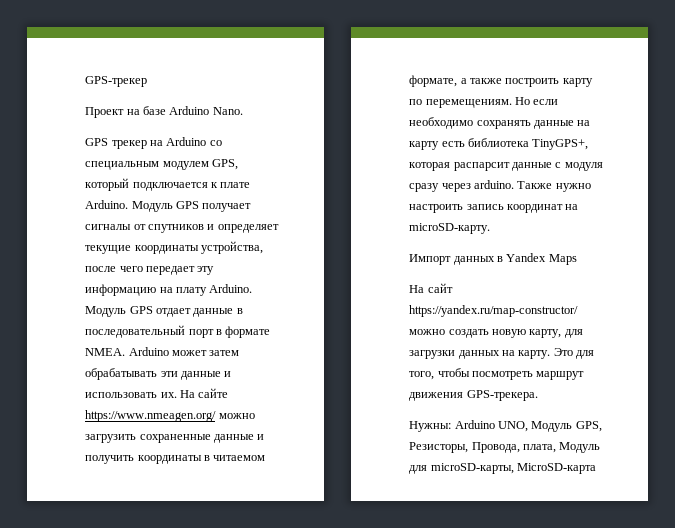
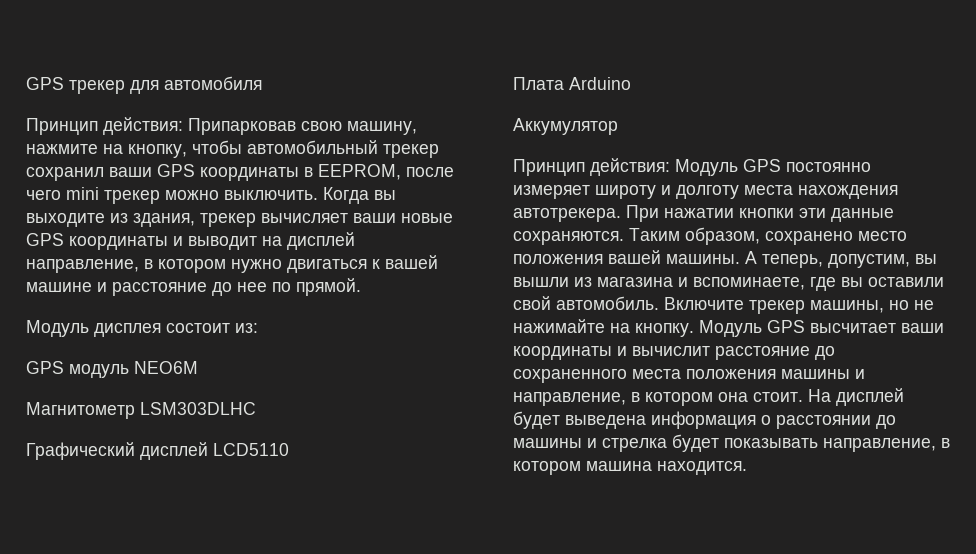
[85,76,148,87] [85,106,243,118] [85,137,222,149] [85,159,238,170] [85,178,251,191] [85,200,252,212] [85,224,279,233] [85,241,263,254] [85,266,215,275] [85,284,253,296] [85,306,243,317] [85,325,271,338] [85,347,240,356] [85,368,232,380] [85,388,229,398] [85,410,255,422] [85,434,265,443] [85,455,266,464] [409,75,593,87] [409,97,559,108] [409,117,591,129] [409,138,589,150] [409,162,603,171] [409,180,591,192] [409,204,579,213] [409,223,491,234] [409,253,577,265] [409,283,453,293] [409,305,579,317] [409,329,583,338] [409,348,595,359] [409,368,585,380] [409,390,538,401] [409,420,602,432] [409,442,601,453] [409,463,596,474] GPS-трекер // Проект на базе Arduino Nano. // GPS трекер на Arduino со специальным модулем GPS, который подключается к плате Arduino. Модуль GPS получает сигналы от спутников и определяет текущие координаты устройства, после чего передает эту информацию на плату Arduino. Модуль GPS отдает данные в последовательный порт в формате NMEA. Arduino может затем обрабатывать эти данные и использовать их. На сайте https://www.nmeagen.org/ можно загрузить сохраненные данные и получить координаты в читаемом формате, а также построить карту по перемещениям. Но если необходимо сохранять данные на карту есть библиотека TinyGPS+, которая распарсит данные с модуля сразу через arduino. Также нужно настроить запись координат на microSD-карту. // Импорт данных в Yandex Maps // На сайт https://yandex.ru/map-constructor/ можно создать новую карту, для загрузки данных на карту. Это для того, чтобы посмотреть маршрут движения GPS-трекера. // Нужны: Arduino UNO, Модуль GPS, Резисторы, Провода, плата, Модуль для microSD-карты, MicroSD-карта -> [26,76,262,94] [26,117,417,135] [26,140,439,158] [26,164,454,181] [26,187,396,204] [26,213,453,227] [26,232,355,250] [26,255,438,273] [26,278,361,296] [26,320,258,337] [26,361,198,378] [26,402,256,419] [26,442,289,460] [513,77,631,90] [513,118,618,135] [513,158,871,176] [513,185,898,199] [513,205,894,222] [513,227,907,245] [513,250,937,268] [513,277,944,291] [513,296,934,314] [513,319,944,337] [513,346,835,360] [513,369,865,383] [513,388,904,406] [513,411,896,429] [513,434,950,452] [513,461,747,475] GPS трекер для автомобиля // Принцип действия: Припарковав свою машину, нажмите на кнопку, чтобы автомобильный трекер сохранил ваши GPS координаты в EEPROM, после чего mini трекер можно выключить. Когда вы выходите из здания, трекер вычисляет ваши новые GPS координаты и выводит на дисплей направление, в котором нужно двигаться к вашей машине и расстояние до нее по прямой. // Модуль дисплея состоит из: // GPS модуль NEO6M // Магнитометр LSM303DLHC // Графический дисплей LCD5110 // Плата Arduino // Аккумулятор // Принцип действия: Модуль GPS постоянно измеряет широту и долготу места нахождения автотрекера. При нажатии кнопки эти данные сохраняются. Таким образом, сохранено место положения вашей машины. А теперь, допустим, вы вышли из магазина и вспоминаете, где вы оставили свой автомобиль. Включите трекер машины, но не нажимайте на кнопку. Модуль GPS высчитает ваши координаты и вычислит расстояние до сохраненного места положения машины и направление, в котором она стоит. На дисплей будет выведена информация о расстоянии до машины и стрелка будет показывать направление, в котором машина находится.

